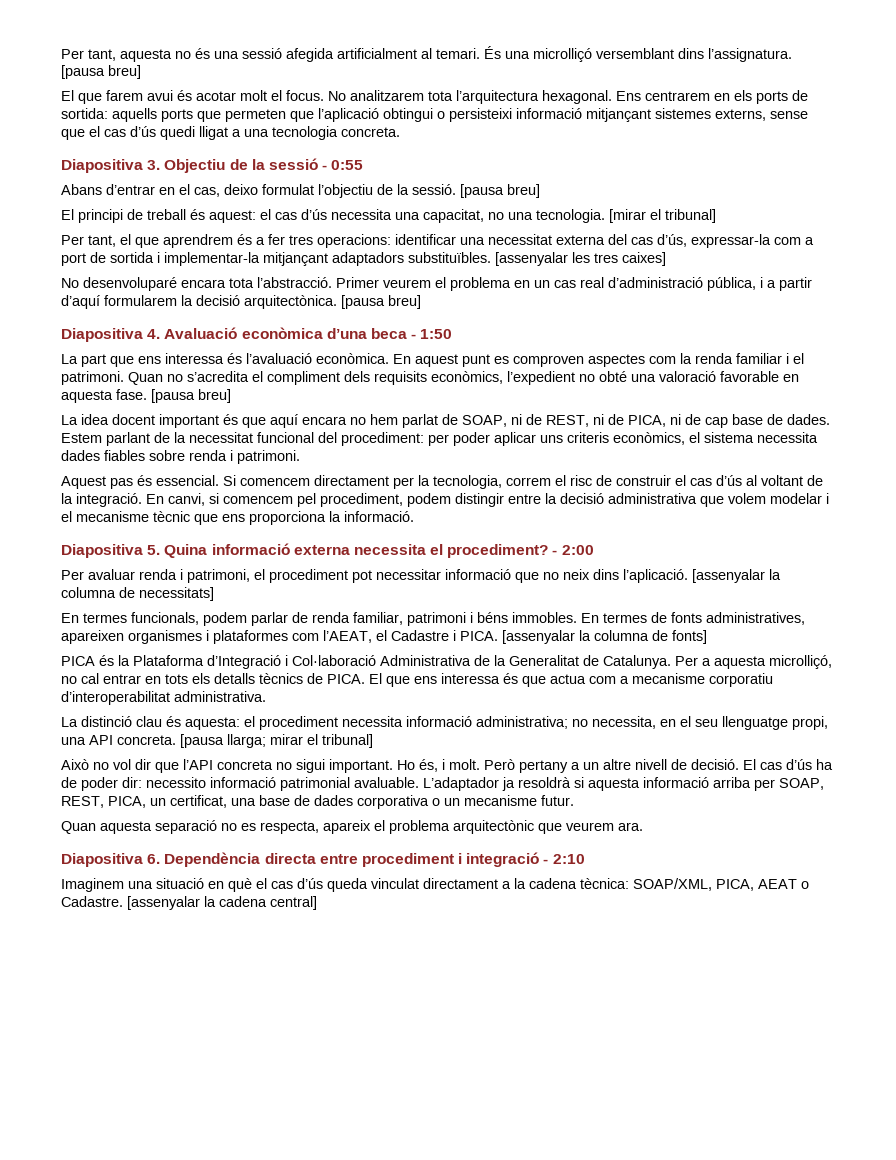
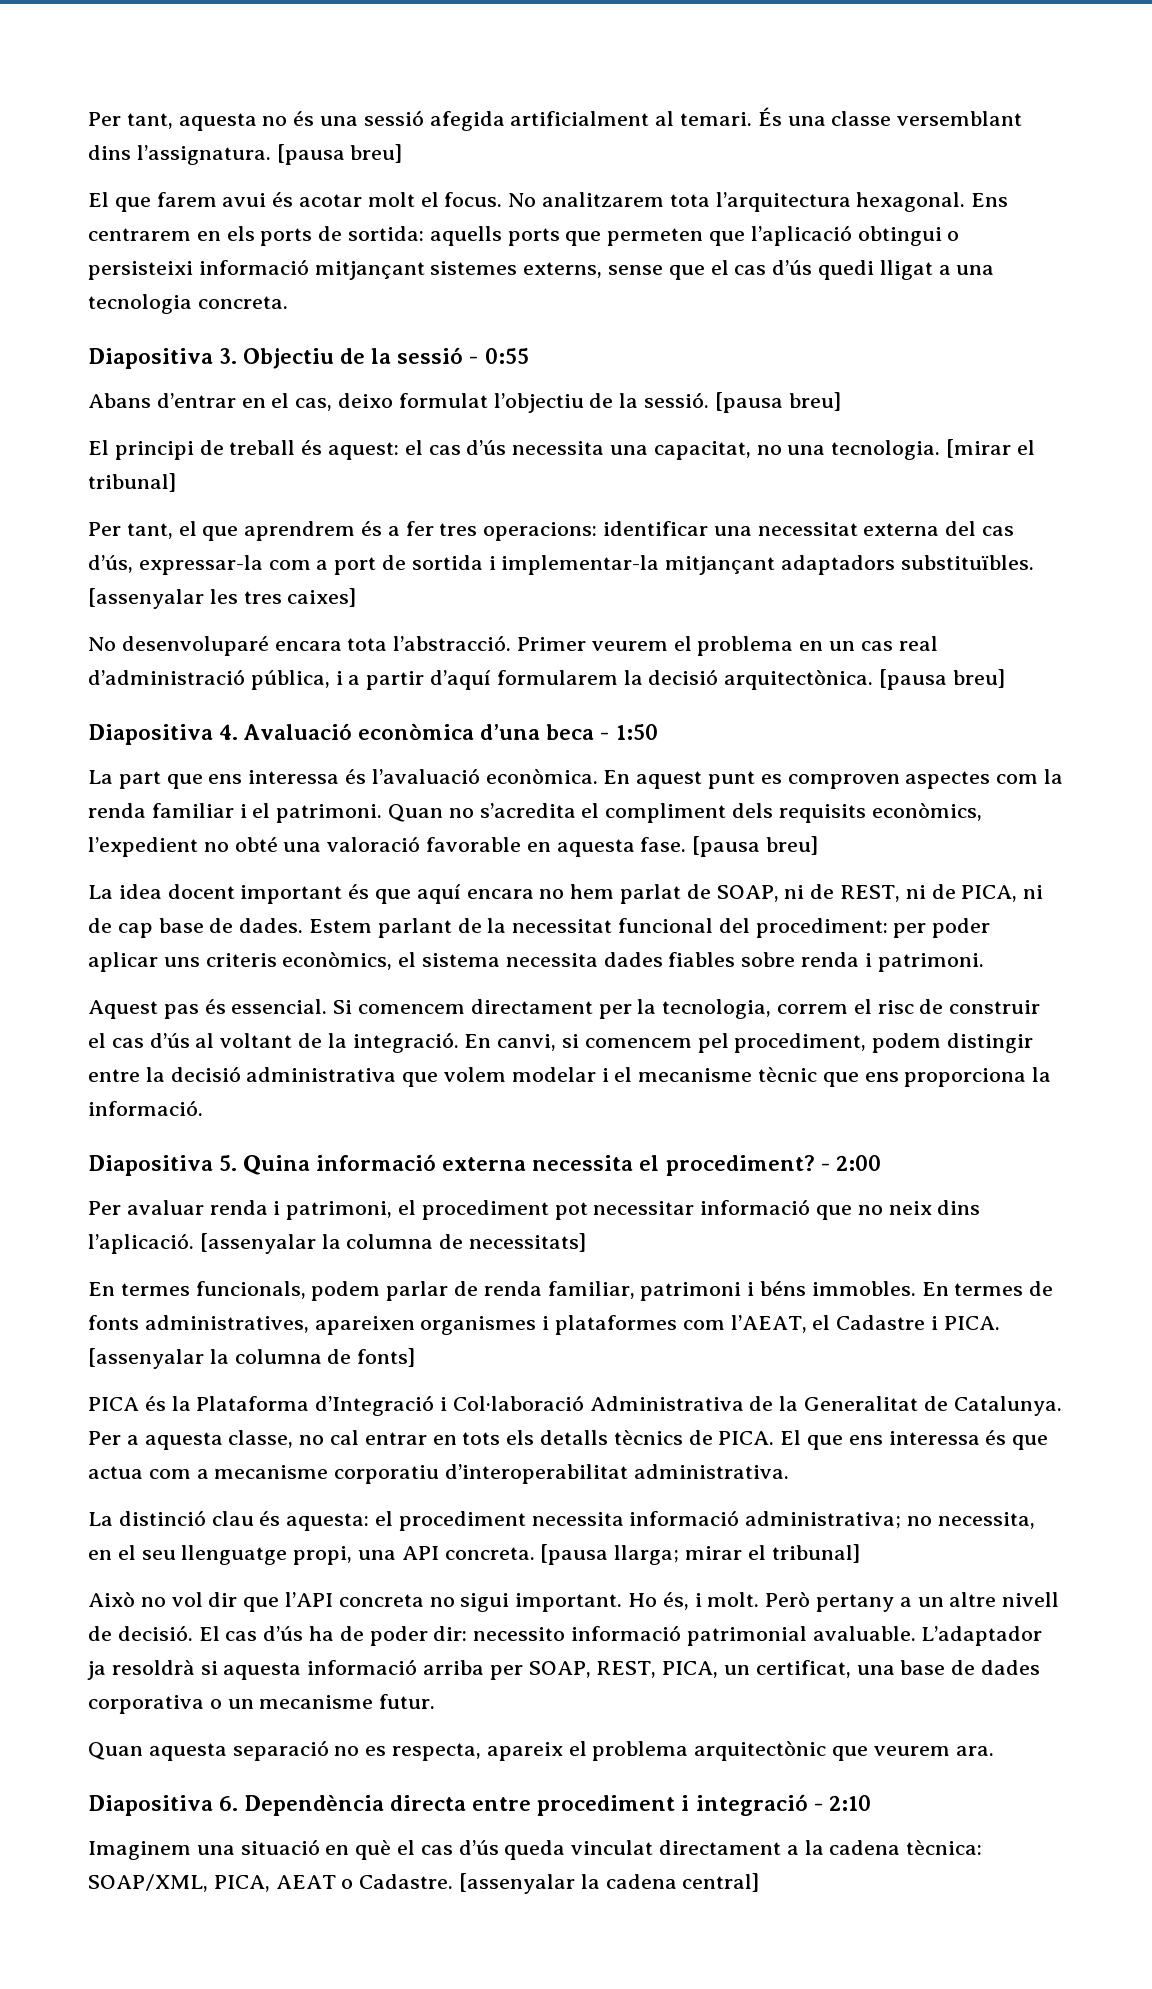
[533,48,592,62] microlliçó -> [831,111,892,126] classe
[769,655,832,669] microlliçó, -> [228,1430,294,1448] classe,

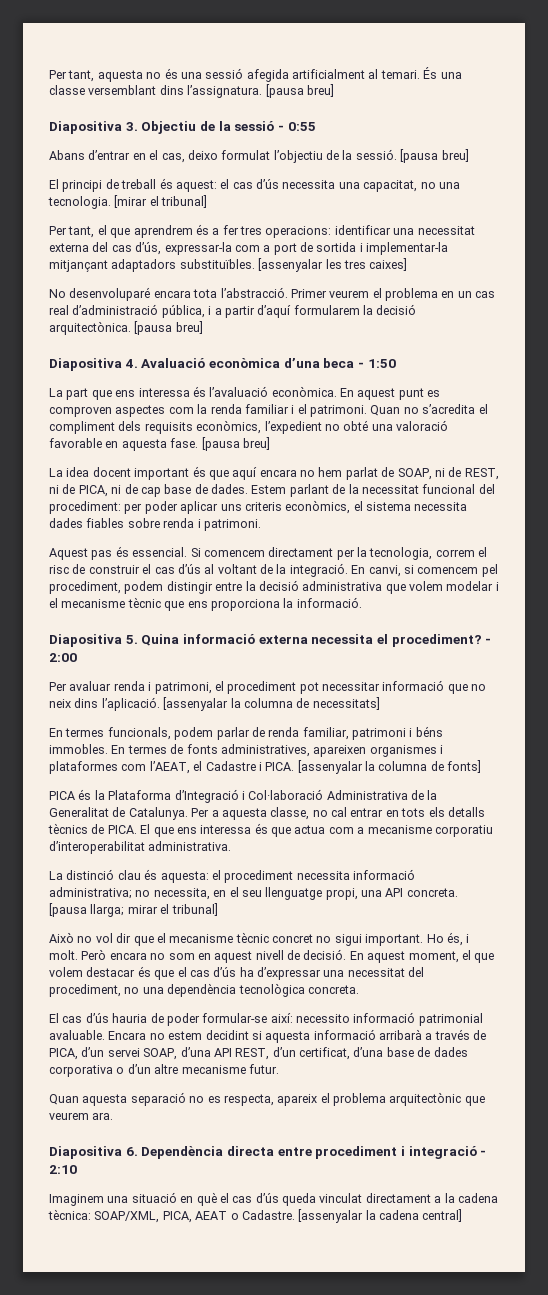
[88,192,1009,212] [88,225,960,246] [88,259,995,280] [88,294,288,314] // El que farem avui és acotar molt el focus. No analitzarem tota l’arquitectura hexagonal. Ens centrarem en els ports de sortida: aquells ports que permeten que l’aplicació obtingui o persisteixi informació mitjançant sistemes externs, sense que el cas d’ús quedi lligat a una tecnologia concreta. -> (334, 90) none
[285,1592,424,1607] l’API concreta -> [156,932,313,943] el mecanisme tècnic concret
[816,1592,1060,1612] [88,1625,193,1641] pertany a un altre nivell de decisió. -> [109,949,495,963] [49,966,425,980] [49,983,359,997] encara no som en aquest nivell de decisió. En aquest moment, el que volem destacar és que el cas d’ús ha d’expressar una necessitat del procediment, no una dependència tecnològica concreta. //
[309,1626,335,1641] ha -> [112,1013,148,1023] hauria
[433,1626,468,1641] dir: -> [202,1013,293,1023] formular-se així:
[921,1626,1043,1646] [87,1659,895,1680] L’adaptador ja resoldrà si aquesta informació arriba per SOAP, REST, PICA, un certificat, una -> [108,1029,487,1043] [49,1047,384,1060] Encara no estem decidint si aquesta informació arribarà a través de PICA, d’un servei SOAP, d’una API REST, d’un certificat, d’una
[227,1699,254,1709] un -> [127,1064,179,1074] d’un altre

